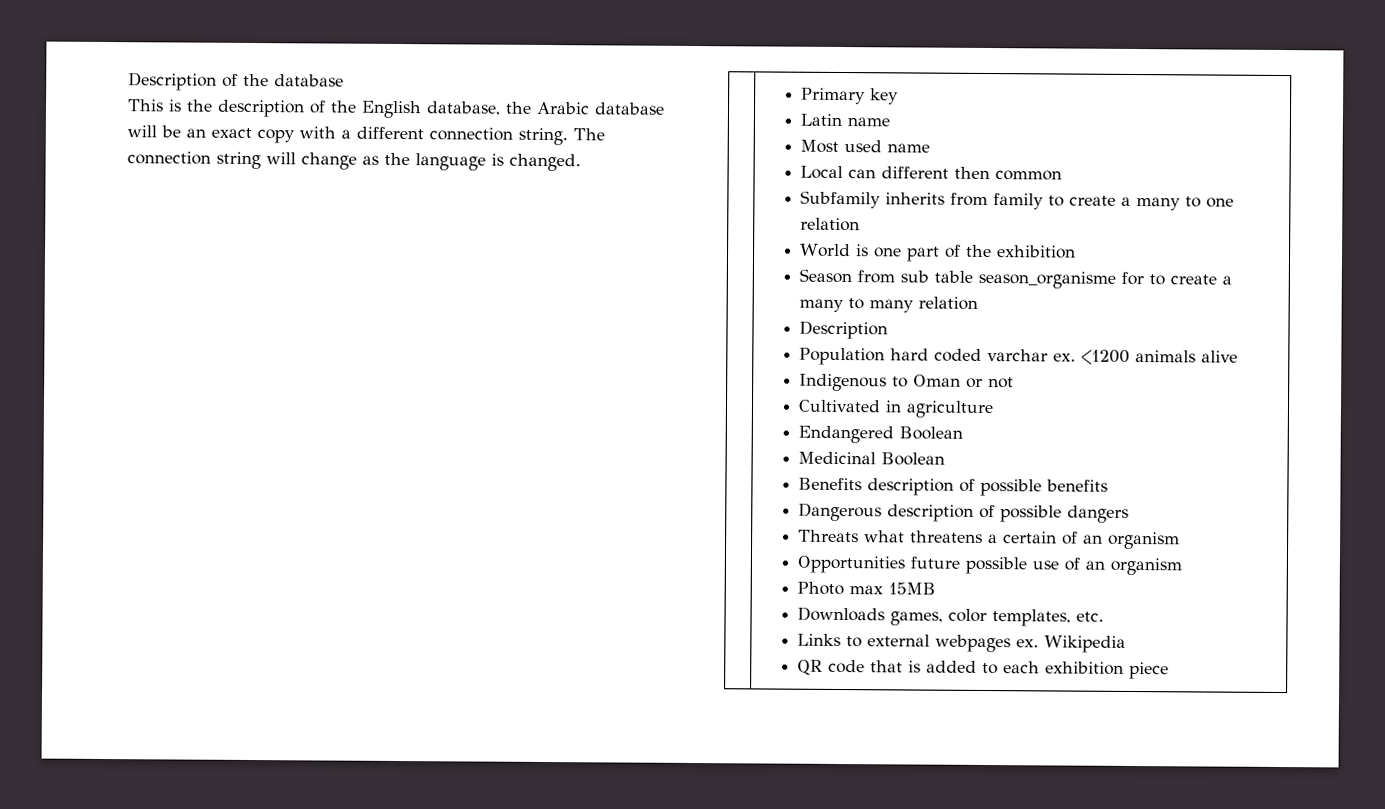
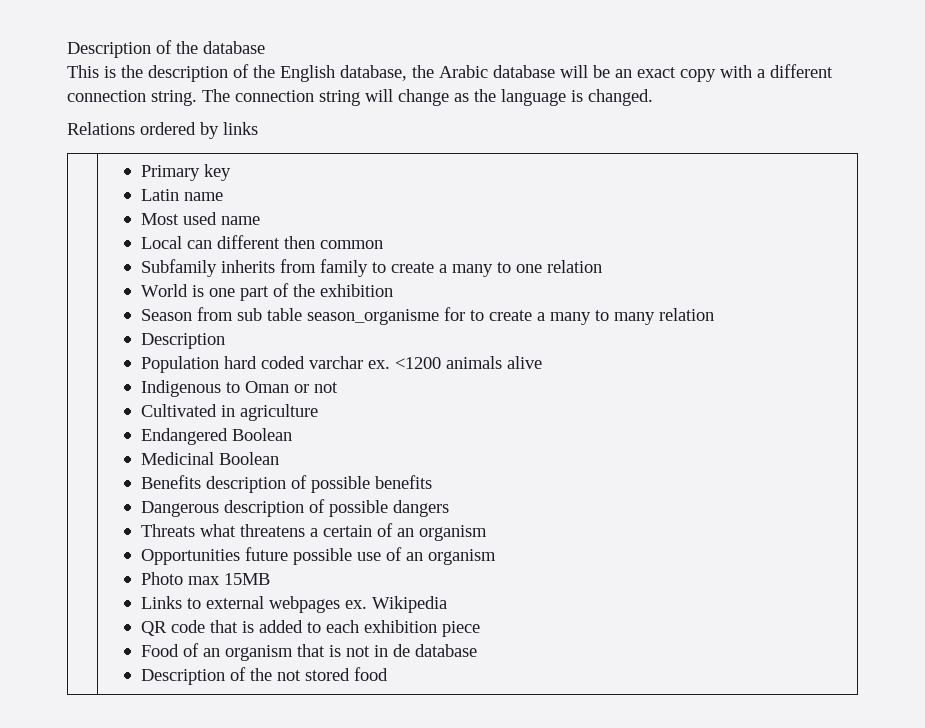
(581, 162) none -> [67,122,258,139] // Relations ordered by links
[797,606,1105,627] // Downloads games, color templates, etc. -> (270, 579) none
(1170, 670) none -> [140,643,477,661] [140,667,388,685] // Food of an organism that is not in de database // Description of the not stored food

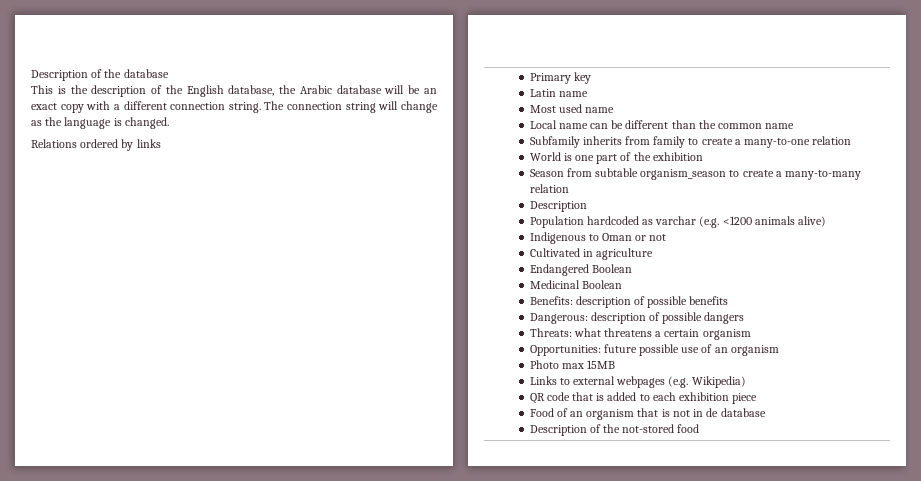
[186,235,315,249] can different then -> [558,120,716,129] name can be different than the
(383, 244) none -> [765,123,795,129] name
[451,262,542,277] many to one -> [744,138,811,148] many-to-one
[236,307,655,325] sub table season_organisme for to create a many to many -> [594,168,862,180] subtable organism_season to create a many-to-many
[223,356,390,369] hard coded varchar ex. -> [586,216,720,228] hardcoded as varchar (e.g.
[506,356,542,369] alive -> [798,216,827,227] alive)
[140,475,201,489] Benefits -> [529,296,573,305] Benefits:
[140,501,219,517] Dangerous -> [529,313,588,324] Dangerous:
[140,524,195,537] Threats -> [529,328,572,337] Threats:
[376,523,487,541] [140,549,240,565] of an organism // Opportunities -> [702,329,751,340] [529,345,601,356] organism // Opportunities:
[344,596,447,613] ex. Wikipedia -> [668,376,746,388] (e.g. Wikipedia)
[276,668,350,681] not stored -> [622,424,675,433] not-stored

